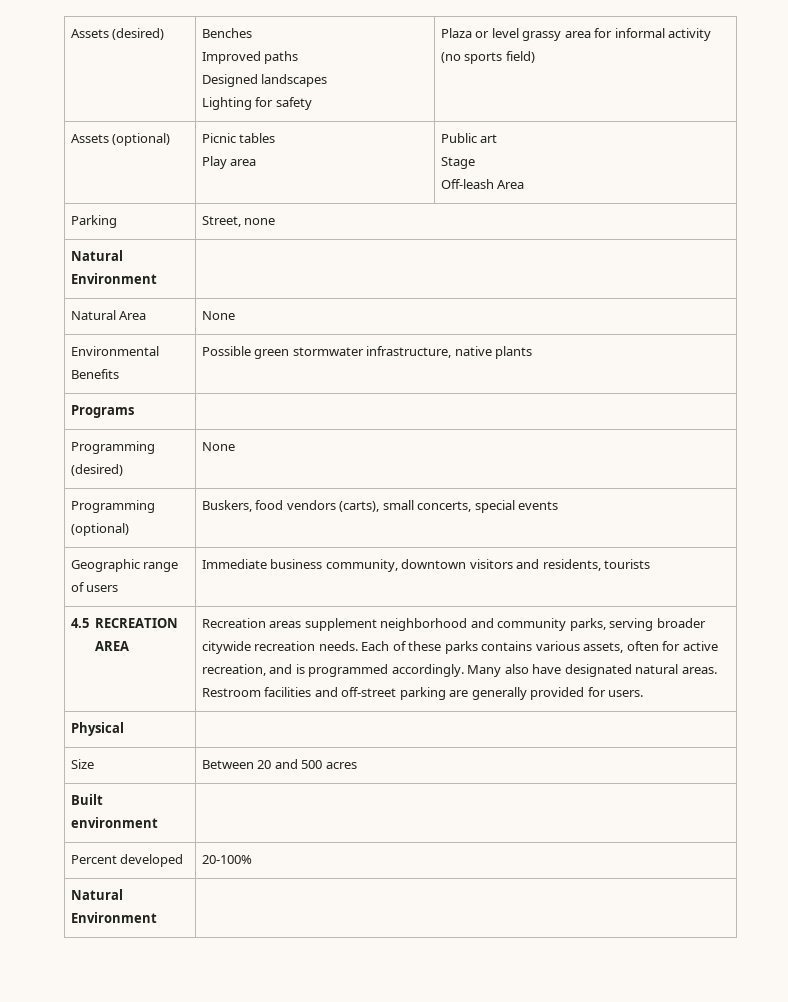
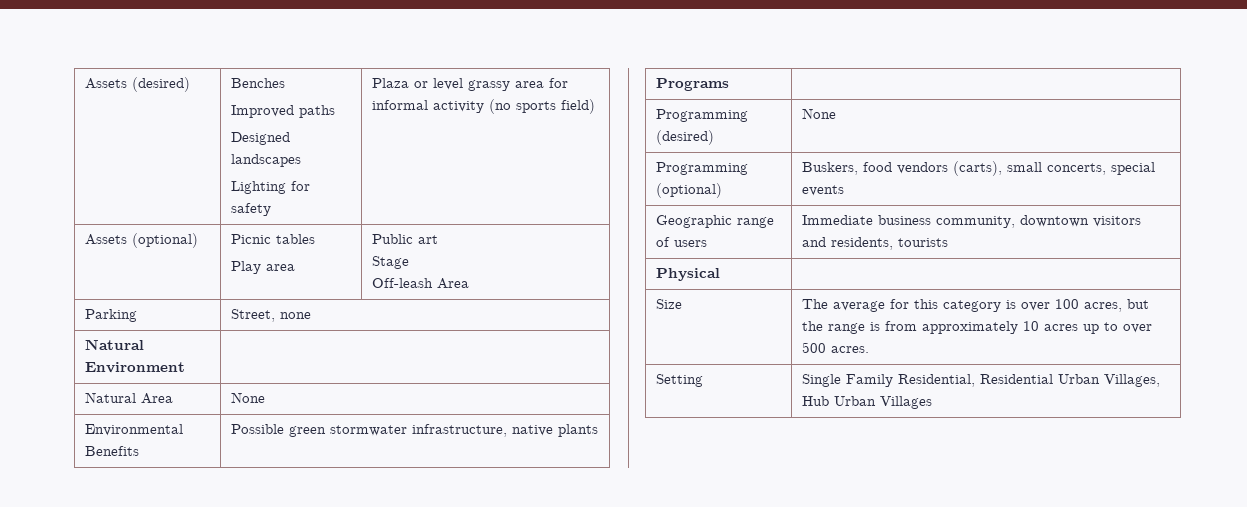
[70,618,179,628] [95,641,130,651] [201,618,706,631] [201,641,718,654] [201,664,717,677] [201,687,644,700] [70,722,124,736] [70,759,94,769] [201,759,357,769] [70,794,103,805] [70,817,158,828] [70,854,184,867] [201,855,252,864] [70,889,123,900] [70,912,157,923] 4.5 RECREATION AREA | Recreation areas supplement neighborhood and community parks, serving broader citywide recreation needs. Each of these parks contains various assets, often for active recreation, and is programmed accordingly. Many also have designated natural areas. Restroom facilities and off-street parking are generally provided for users. // Physical | // Size | Between 20 and 500 acres // Built environment | // Percent developed | 20-100% // Natural Environment | -> [656,268,721,281] [656,299,683,309] [802,299,1150,312] [802,321,1153,334] [802,342,870,353] [656,374,704,387] [802,374,1161,387] [802,396,933,409] Physical | // Size | The average for this category is over 100 acres, but the range is from approximately 10 acres up to over 500 acres. // Setting | Single Family Residential, Residential Urban Villages, Hub Urban Villages

